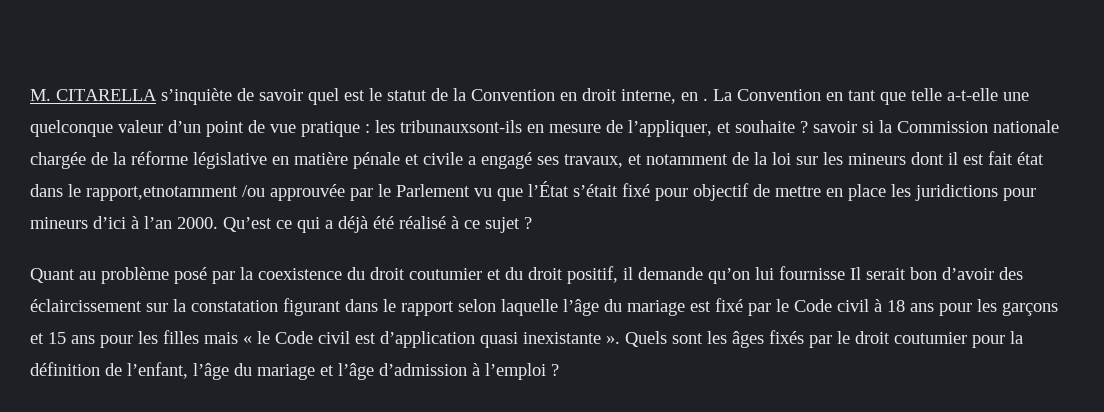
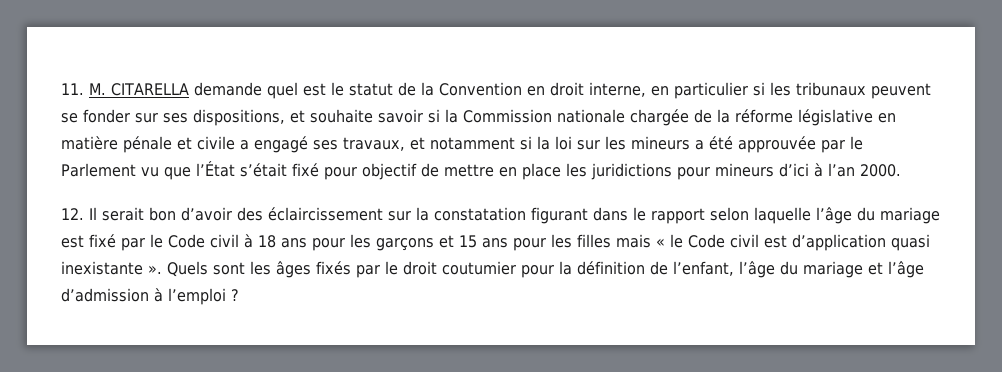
(30, 95) none -> [61,83,84,95] 11.
[161,88,303,105] s’inquiète de savoir -> [193,82,262,96] demande
[703,88,1029,105] [30,120,712,137] . La Convention en tant que telle a-t-elle une quelconque valeur d’un point de vue pratique : les tribunauxsont-ils en mesure de l’appliquer, -> [673,82,931,99] [61,109,285,126] particulier si les tribunaux peuvent se fonder sur ses dispositions,
[800,121,808,133] ? -> (373, 116) none
[732,152,749,165] de -> [520,136,532,150] si
[911,151,1044,165] [30,184,265,201] dont il est fait état dans le rapport,etnotamment /ou -> [695,136,733,150] a été
[223,216,532,233] [30,266,845,284] Qu’est ce qui a déjà été réalisé à ce sujet ? // Quant au problème posé par la coexistence du droit coutumier et du droit positif, il demande qu’on lui fournisse -> [61,208,84,220] // 12.

